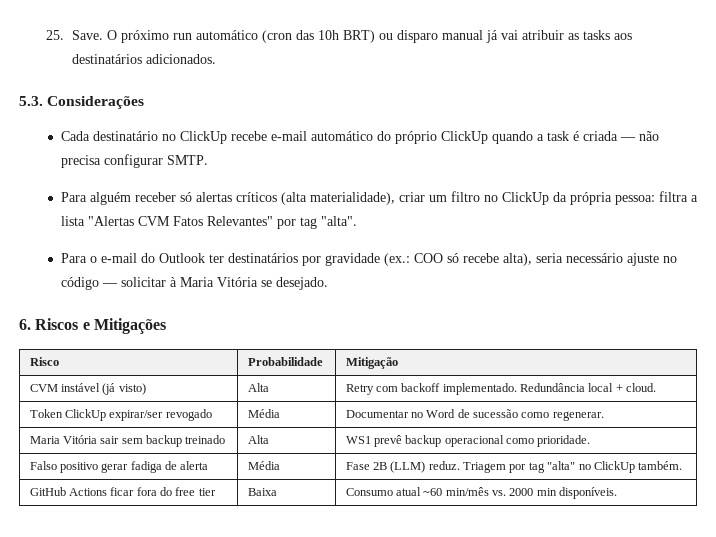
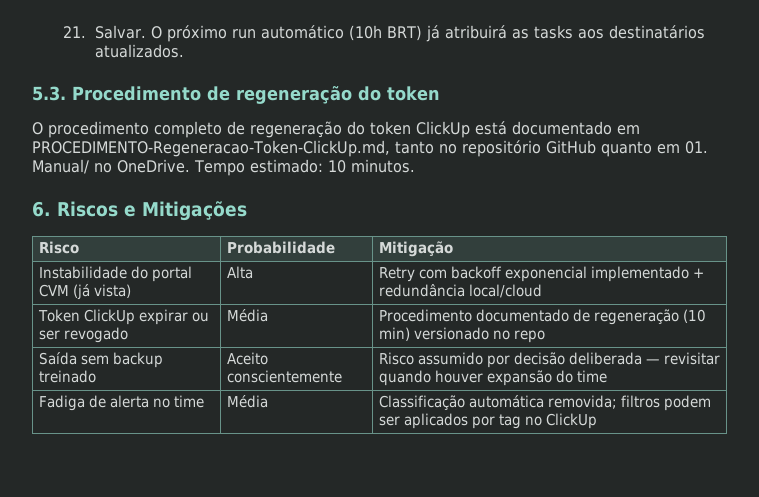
[45,30,104,40] 25. Save. -> [63,25,146,39] 21. Salvar.
[262,30,565,43] (cron das 10h BRT) ou disparo manual já vai atribuir -> [348,25,507,42] (10h BRT) já atribuirá
[146,54,217,64] adicionados. -> [94,44,184,58] atualizados.
[47,96,145,109] [60,131,659,144] [60,154,208,168] [60,191,698,205] [60,216,357,229] [60,253,677,266] [60,277,328,290] Considerações // Cada destinatário no ClickUp recebe e-mail automático do próprio ClickUp quando a task é criada — não precisa configurar SMTP. // Para alguém receber só alertas críticos (alta materialidade), criar um filtro no ClickUp da própria pessoa: filtra a lista "Alertas CVM Fatos Relevantes" por tag "alta". // Para o e-mail do Outlook ter destinatários por gravidade (ex.: COO só recebe alta), seria necessário ajuste no código — solicitar à Maria Vitória se desejado. -> [72,86,440,104] [32,121,640,138] [32,140,708,157] [32,159,415,176] Procedimento de regeneração do token // O procedimento completo de regeneração do token ClickUp está documentado em PROCEDIMENTO-Regeneracao-Token-ClickUp.md, tanto no repositório GitHub quanto em 01. Manual/ no OneDrive. Tempo estimado: 10 minutos.
[29,383,146,395] CVM instável (já visto) -> [38,266,192,282] [38,284,131,300] Instabilidade do portal CVM (já vista)
[442,383,657,395] implementado. Redundância local + cloud. -> [504,266,704,282] [378,284,542,298] exponencial implementado + redundância local/cloud
[109,410,164,421] expirar/ser -> [138,309,209,325] [38,330,60,340] expirar ou ser
[345,409,604,421] [29,435,226,447] [247,435,269,444] [345,435,591,447] [29,461,162,473] Documentar no Word de sucessão como regenerar. // Maria Vitória sair sem backup treinado | Alta | WS1 prevê backup operacional como prioridade. // Falso positivo gerar fadiga -> [378,309,706,325] [378,327,545,343] [38,352,163,368] [38,370,96,383] [226,352,268,365] [226,370,342,383] [378,352,720,368] [378,370,607,386] [38,395,85,411] Procedimento documentado de regeneração (10 min) versionado no repo // Saída sem backup treinado | Aceito conscientemente | Risco assumido por decisão deliberada — revisitar quando houver expansão do time // Fadiga
[247,461,280,470] [345,461,683,473] [29,487,216,496] [247,488,277,496] [345,487,618,499] | Média | Fase 2B (LLM) reduz. Triagem por tag "alta" no ClickUp também. // GitHub Actions ficar fora do free tier | Baixa | Consumo atual ~60 min/mês vs. 2000 min disponíveis. -> [152,395,204,408] [226,395,268,408] [378,395,711,411] [378,413,597,429] no time | Média | Classificação automática removida; filtros podem ser aplicados por tag no ClickUp

